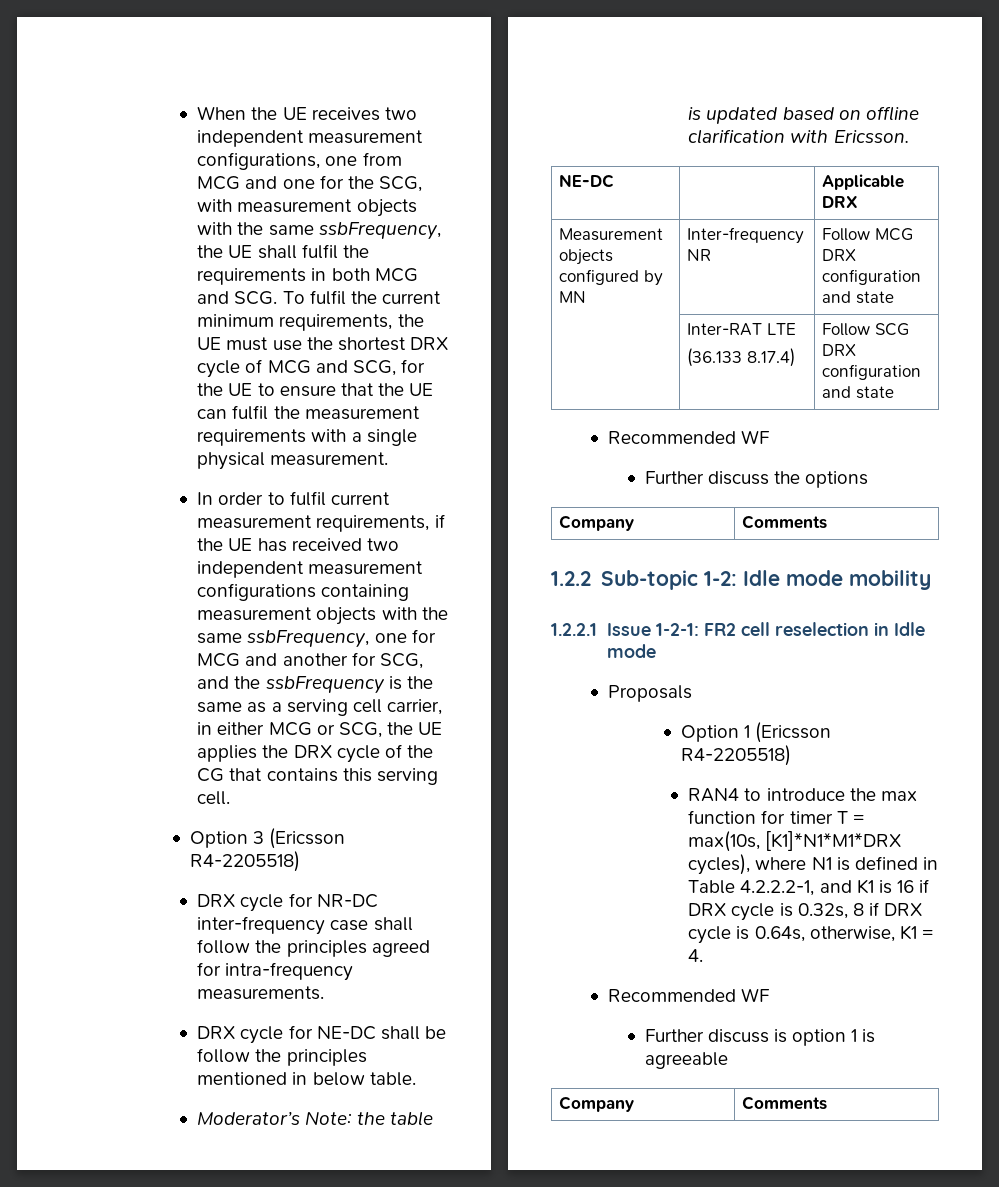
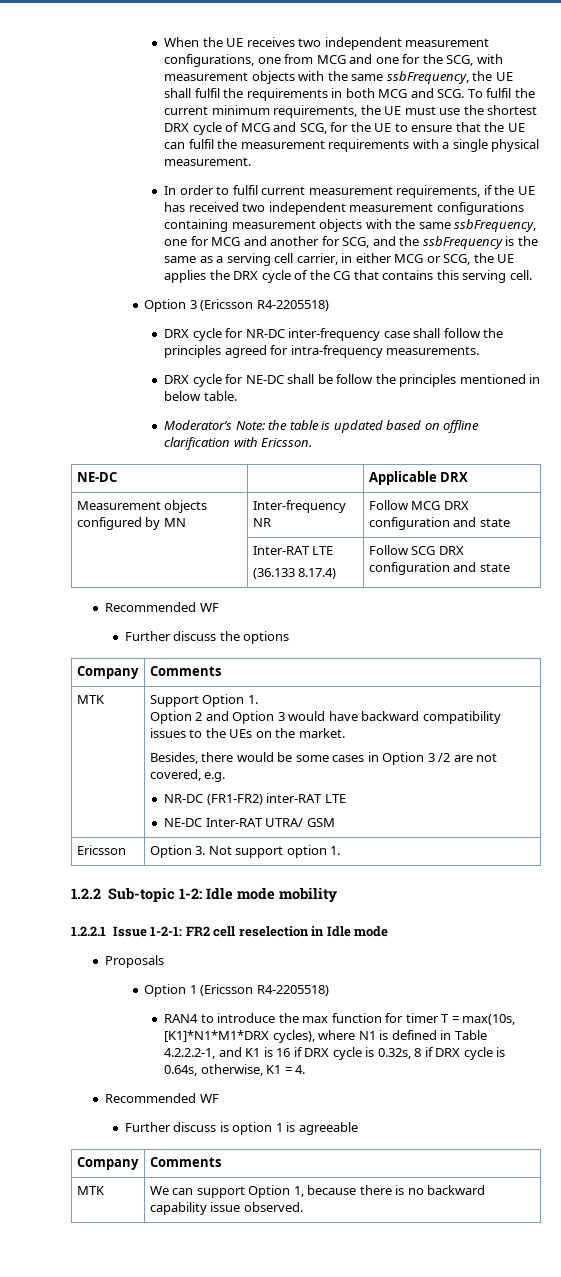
(828, 522) none -> [76,695,105,704] [149,694,258,707] [149,711,501,724] [149,728,345,738] [149,752,498,765] [149,769,226,782] [164,793,346,805] [164,818,335,827] [76,845,126,855] [149,845,341,858] // MTK | Support Option 1. // Option 2 and Option 3 would have backward compatibility issues to the UEs on the market. // Besides, there would be some cases in Option 3 /2 are not covered, e.g. // NR-DC (FR1-FR2) inter-RAT LTE // NE-DC Inter-RAT UTRA/ GSM // Ericsson | Option 3. Not support option 1.
(828, 1103) none -> [76,1186,105,1195] [149,1185,486,1198] [149,1202,303,1215] // MTK | We can support Option 1, because there is no backward capability issue observed.

